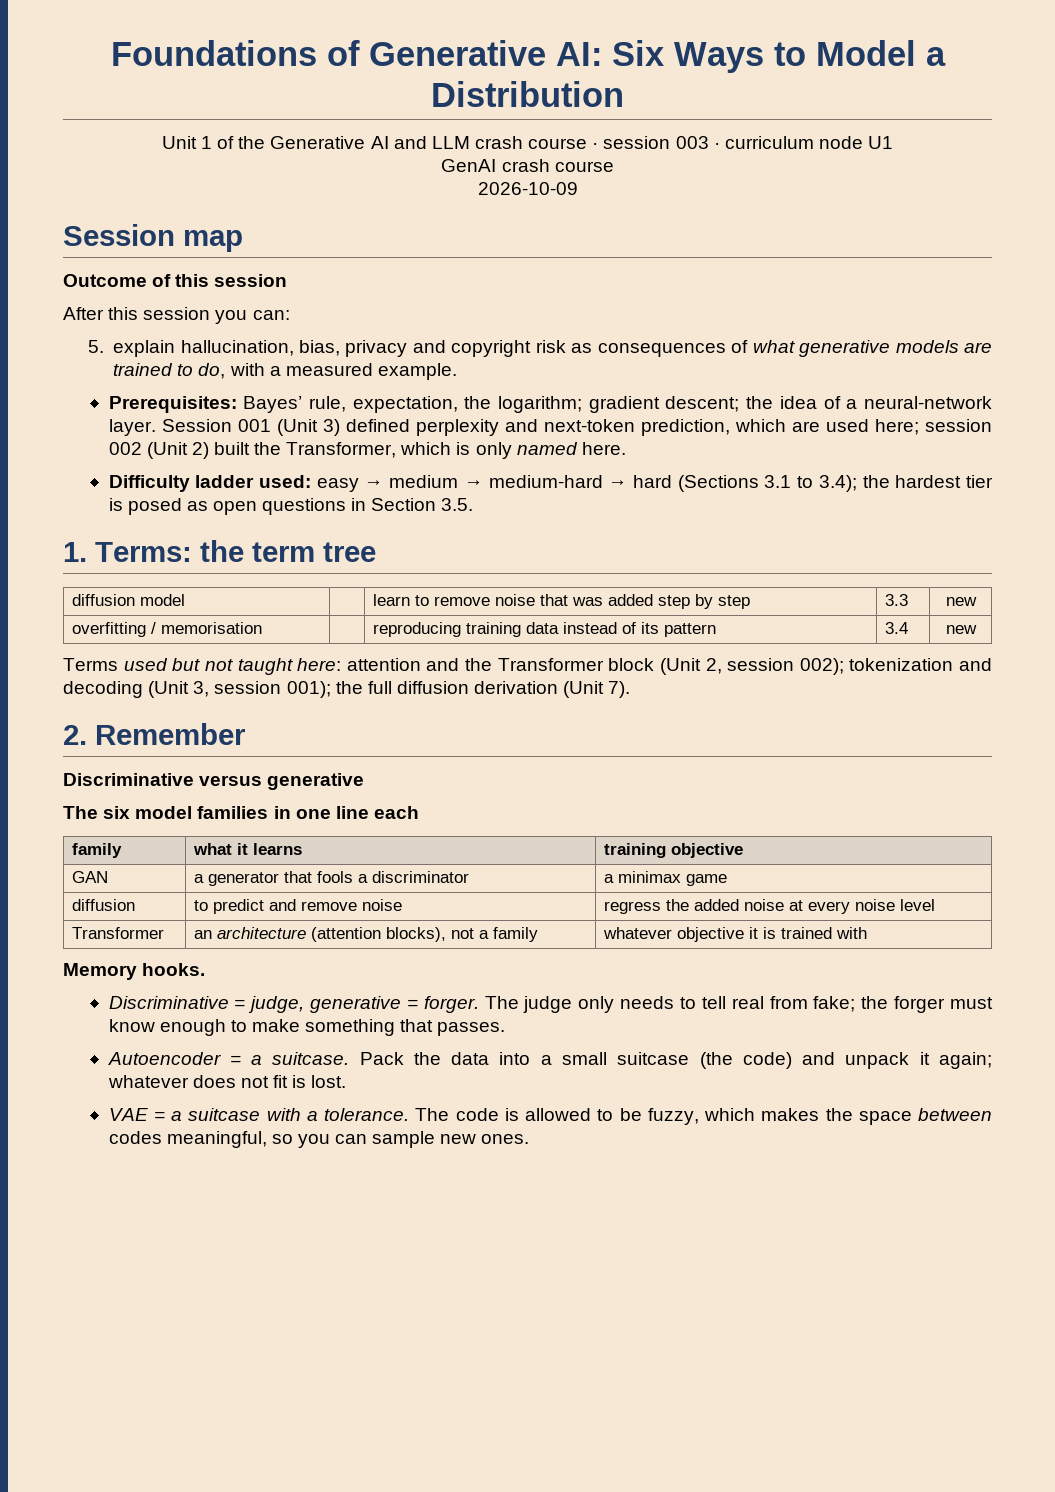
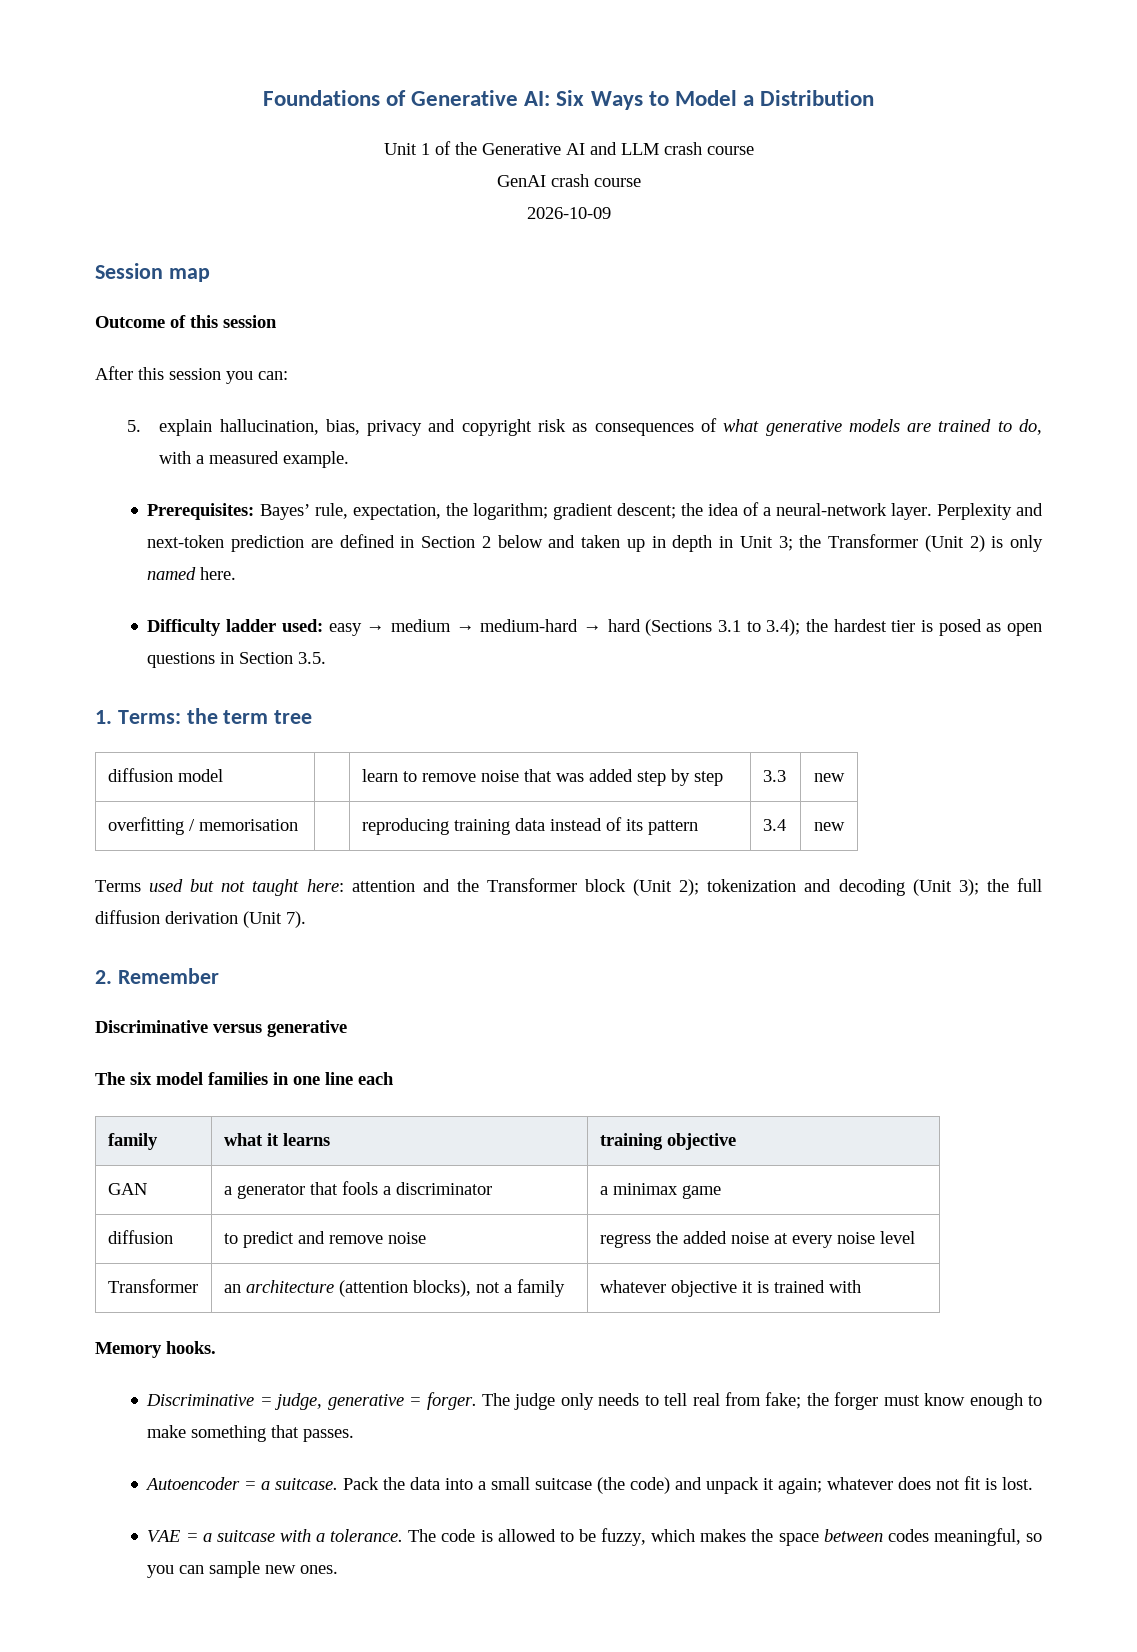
[592,136,894,149] · session 003 · curriculum node U1 -> (754, 150) none
[161,419,993,436] [108,442,452,459] Session 001 (Unit 3) defined perplexity and next-token prediction, which are used here; session 002 (Unit 2) built the Transformer, which -> [936,503,1043,520] [147,534,985,552] Perplexity and next-token prediction are defined in Section 2 below and taken up in depth in Unit 3; the Transformer (Unit 2)
[705,658,844,675] 2, session 002); -> [679,879,700,896] 2);
[193,681,331,698] 3, session 001); -> [958,879,979,896] 3);

